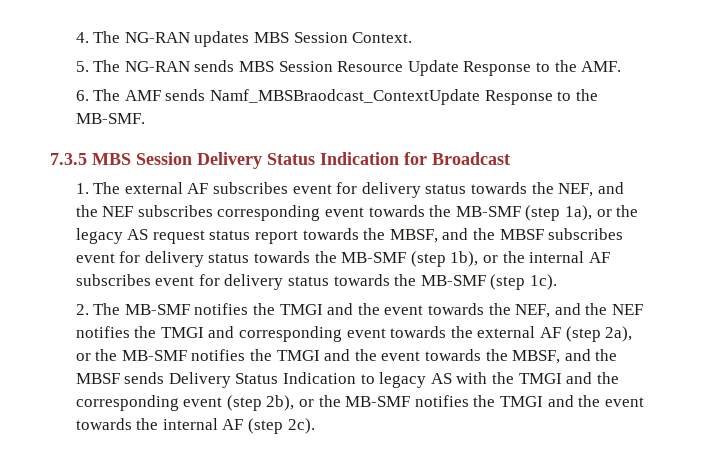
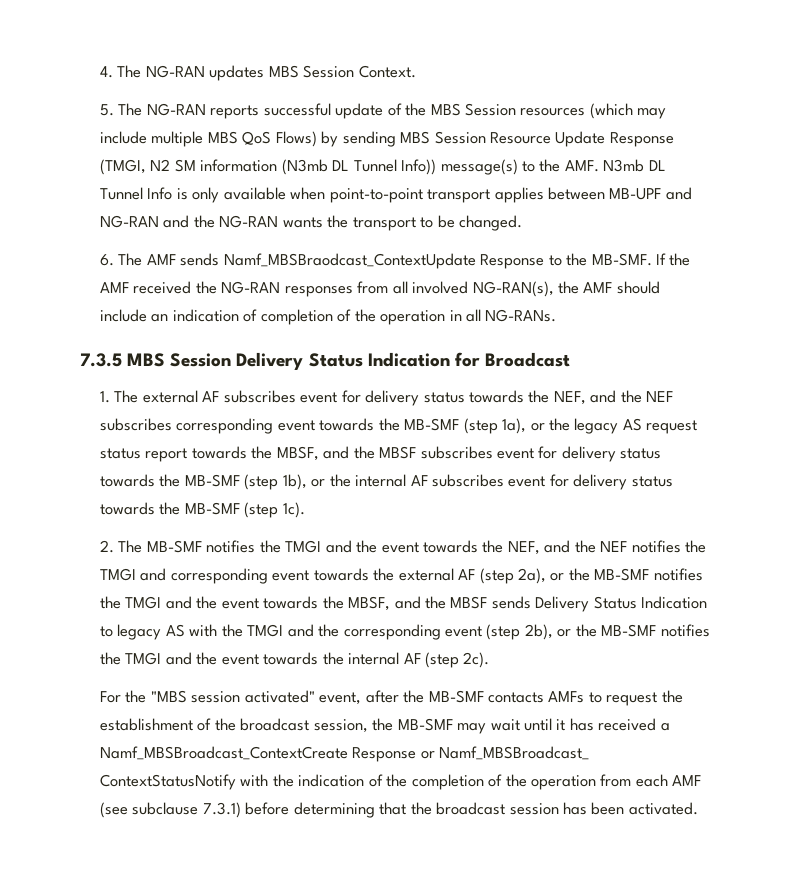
[194,60,235,72] sends -> [210,103,667,119] [99,131,396,147] reports successful update of the MBS Session resources (which may include multiple MBS QoS Flows) by sending
[535,60,622,72] to the AMF. -> [99,159,666,175] [99,187,692,203] [99,215,523,231] (TMGI, N2 SM information (N3mb DL Tunnel Info)) message(s) to the AMF. N3mb DL Tunnel Info is only available when point-to-point transport applies between MB-UPF and NG-RAN and the NG-RAN wants the transport to be changed.
(145, 118) none -> [656,253,691,266] [99,281,660,297] [99,309,557,325] If the AMF received the NG-RAN responses from all involved NG-RAN(s), the AMF should include an indication of completion of the operation in all NG-RANs.
(315, 426) none -> [99,690,683,706] [99,718,670,734] [99,746,590,762] [99,774,702,790] [99,802,698,818] // For the "MBS session activated" event, after the MB-SMF contacts AMFs to request the establishment of the broadcast session, the MB-SMF may wait until it has received a Namf_MBSBroadcast_ContextCreate Response or Namf_MBSBroadcast_ ContextStatusNotify with the indication of the completion of the operation from each AMF (see subclause 7.3.1) before determining that the broadcast session has been activated.

